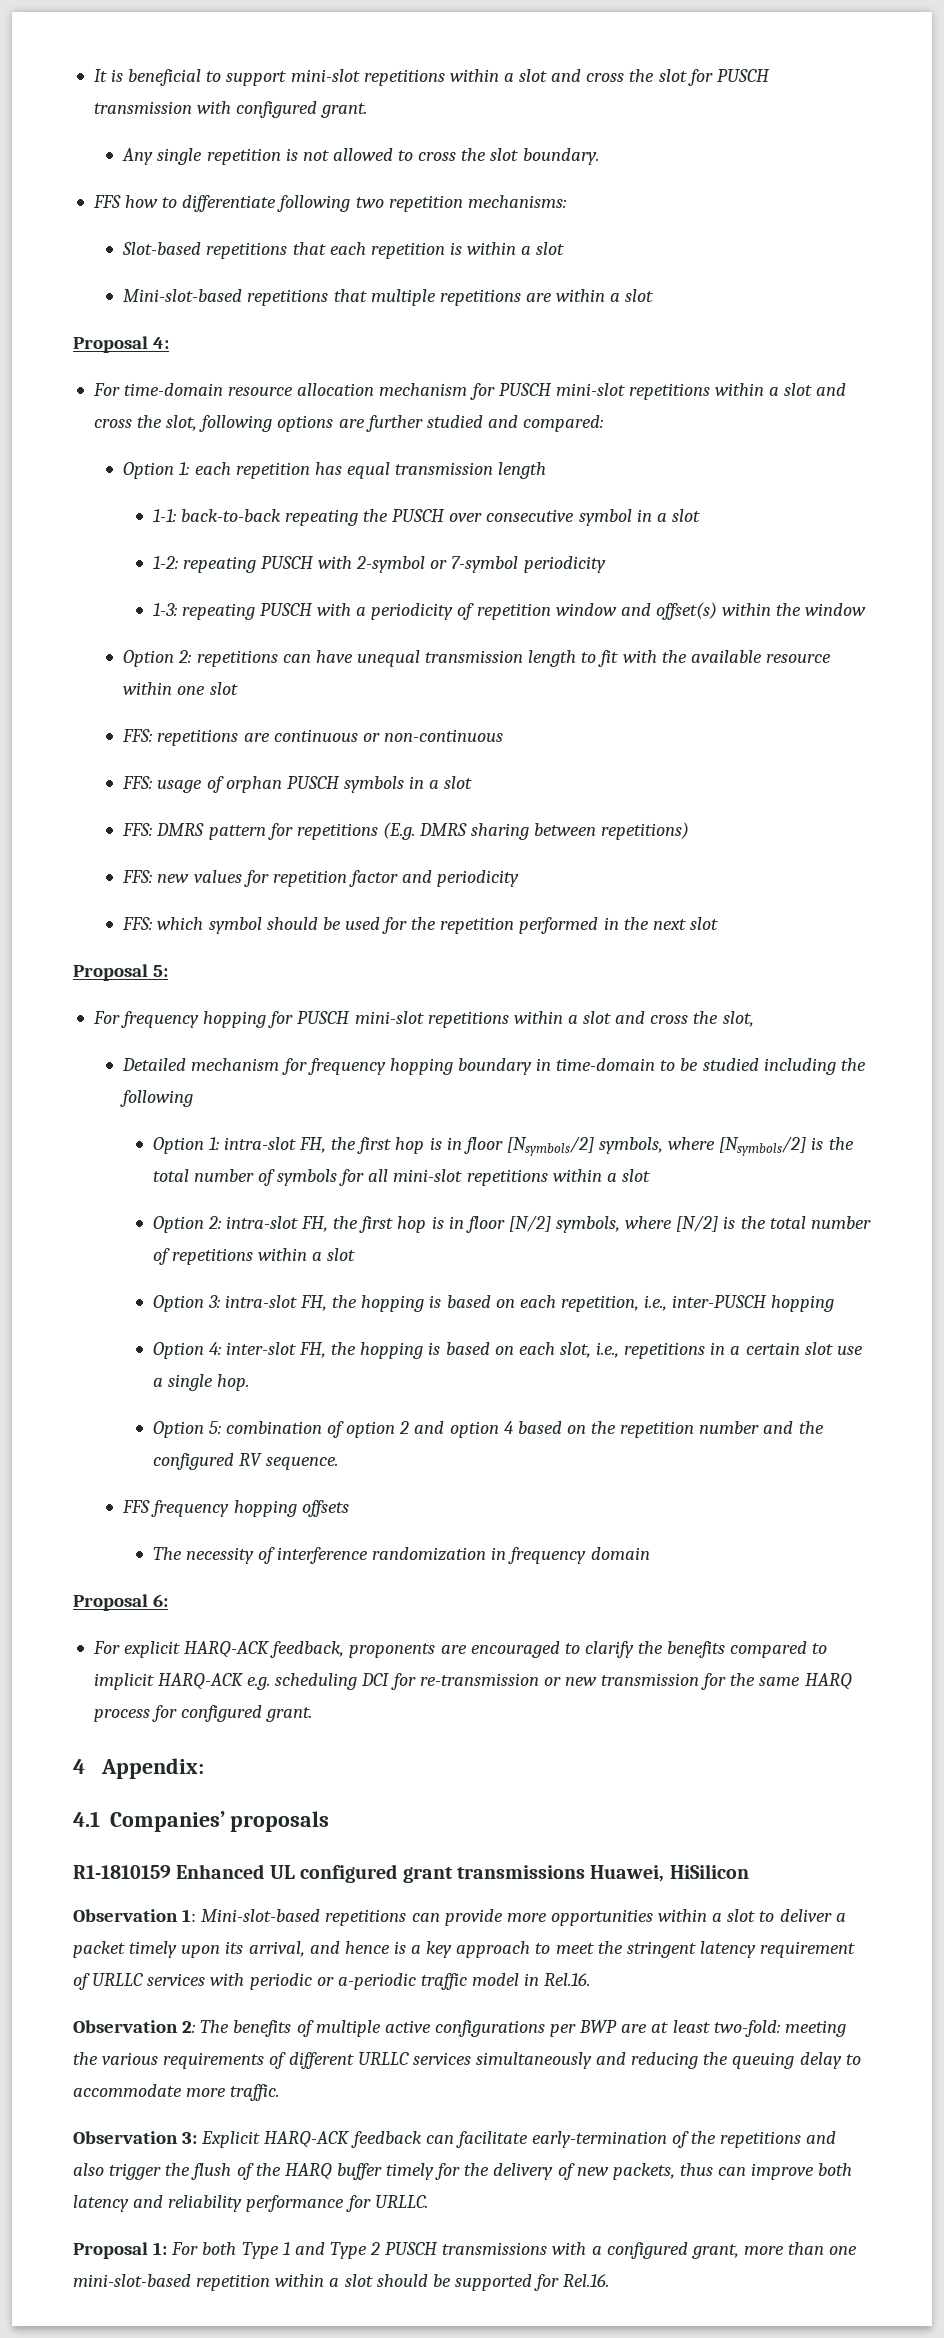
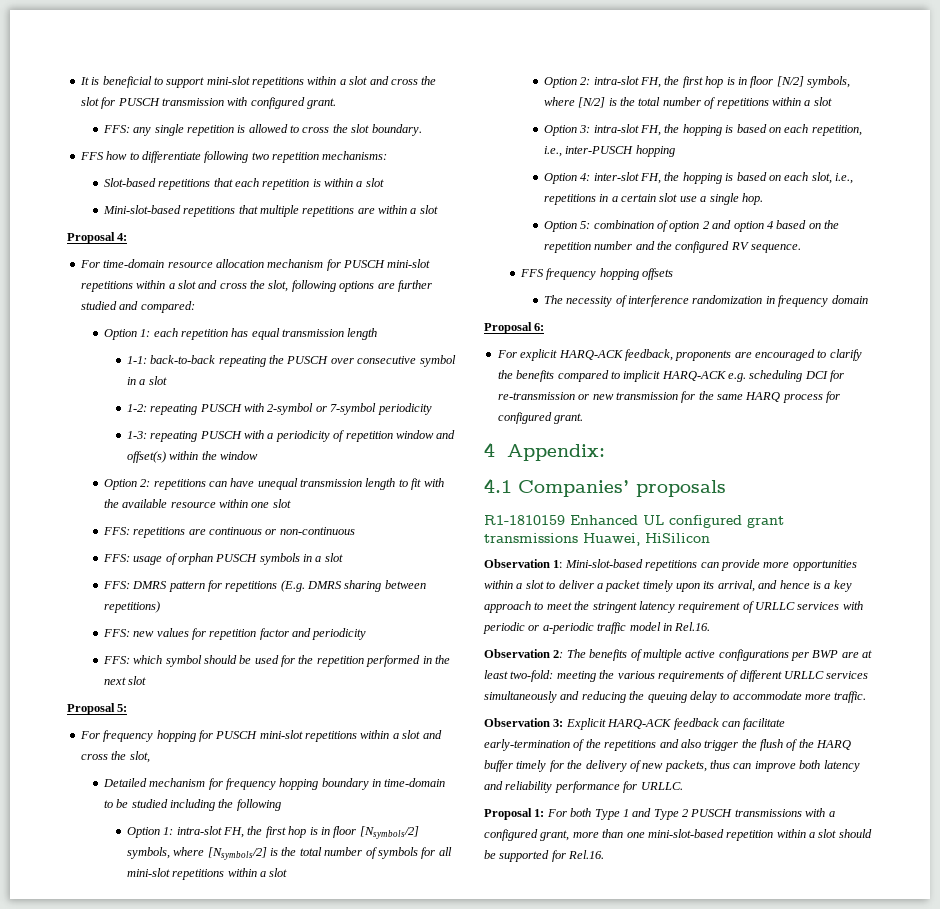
[122,148,154,165] Any -> [102,125,152,136] FFS: any
[302,150,329,161] not -> (246, 129) none

